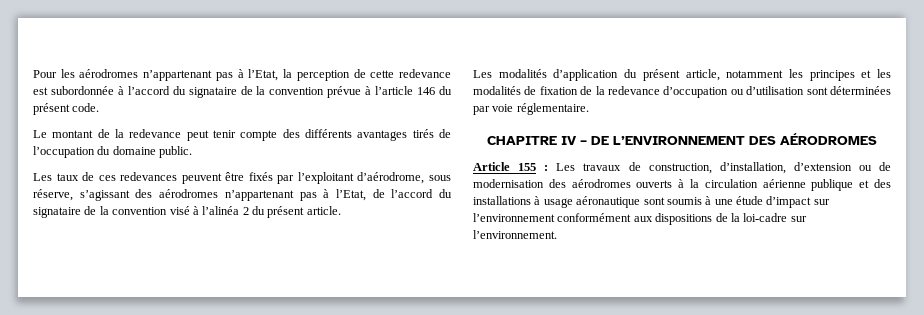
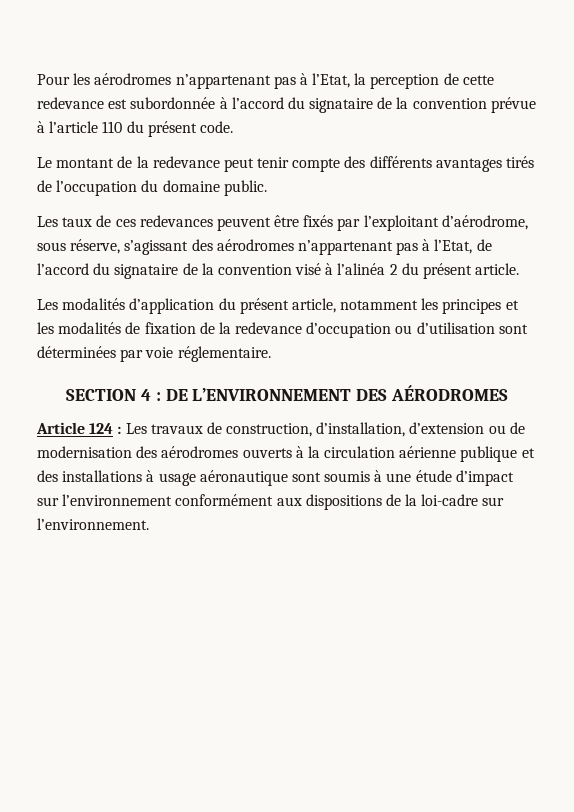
[417,87,436,95] 146 -> [102,121,123,133] 110
[487,136,587,145] CHAPITRE IV – -> [65,389,161,401] SECTION 4 :
[518,163,537,171] 155 -> [89,423,114,434] 124

